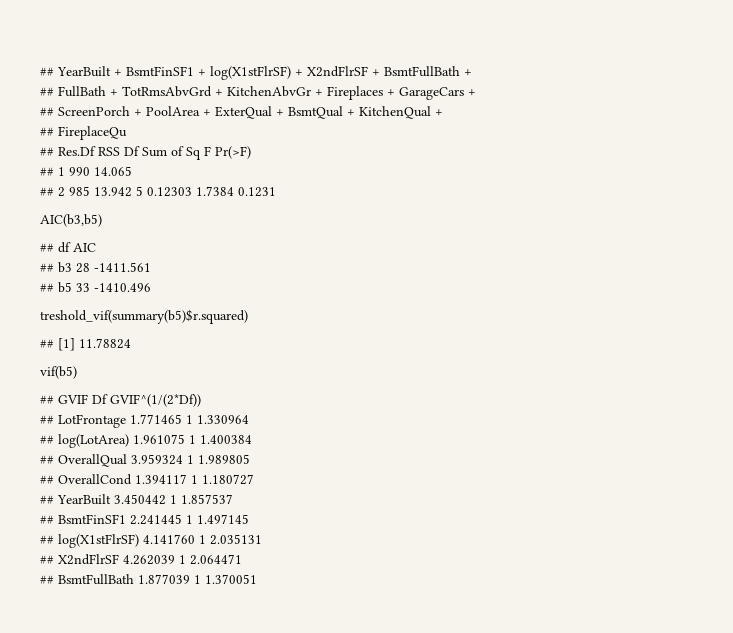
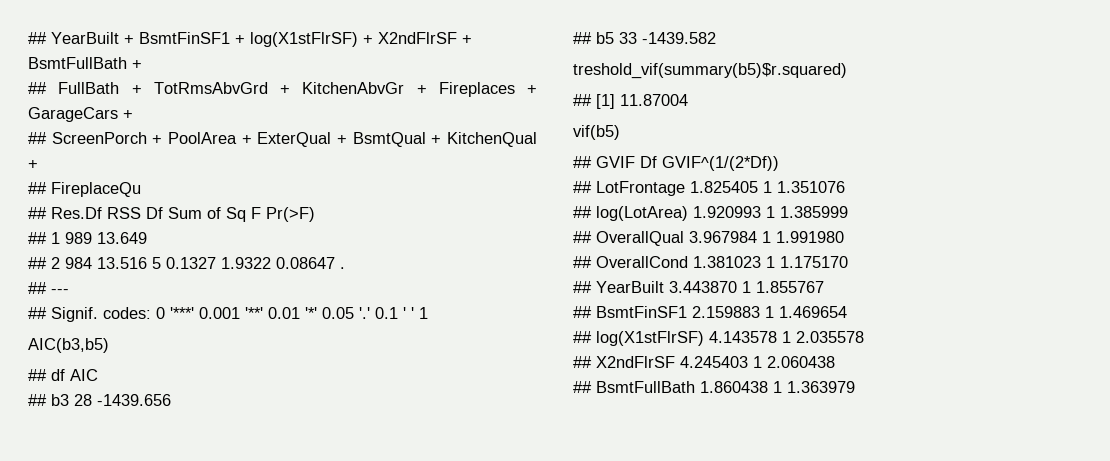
[69,166,132,176] 990 14.065 -> [65,232,147,244] 989 13.649
[69,186,276,197] 985 13.942 5 0.12303 1.7384 0.1231 -> [65,257,345,269] [28,282,69,294] [28,307,428,322] 984 13.516 5 0.1327 1.9322 0.08647 . // ## --- // ## Signif. codes: 0 '***' 0.001 '**' 0.01 '*' 0.05 '.' 0.1 ' ' 1
[94,262,151,272] -1411.561 -> [97,394,171,406] -1439.656
[94,283,151,292] -1410.496 -> [642,32,716,44] -1439.582
[79,338,131,349] 11.78824 -> [620,94,688,106] 11.87004
[130,414,249,424] 1.771465 1 1.330964 -> [690,181,845,193] 1.825405 1 1.351076
[133,434,252,444] 1.961075 1 1.400384 -> [693,206,848,218] 1.920993 1 1.385999
[131,454,250,465] 3.959324 1 1.989805 -> [689,231,844,243] 3.967984 1 1.991980
[135,474,254,485] [40,494,233,505] 1.394117 1 1.180727 // ## YearBuilt 3.450442 1 1.857537 -> [693,256,848,268] [573,281,824,293] 1.381023 1 1.175170 // ## YearBuilt 3.443870 1 1.855767
[130,514,249,525] 2.241445 1 1.497145 -> [692,306,847,318] 2.159883 1 1.469654
[143,534,262,545] 4.141760 1 2.035131 -> [709,331,864,343] 4.143578 1 2.035578
[123,554,242,565] 4.262039 1 2.064471 -> [680,356,835,368] 4.245403 1 2.060438
[138,574,257,584] 1.877039 1 1.370051 -> [700,381,855,393] 1.860438 1 1.363979

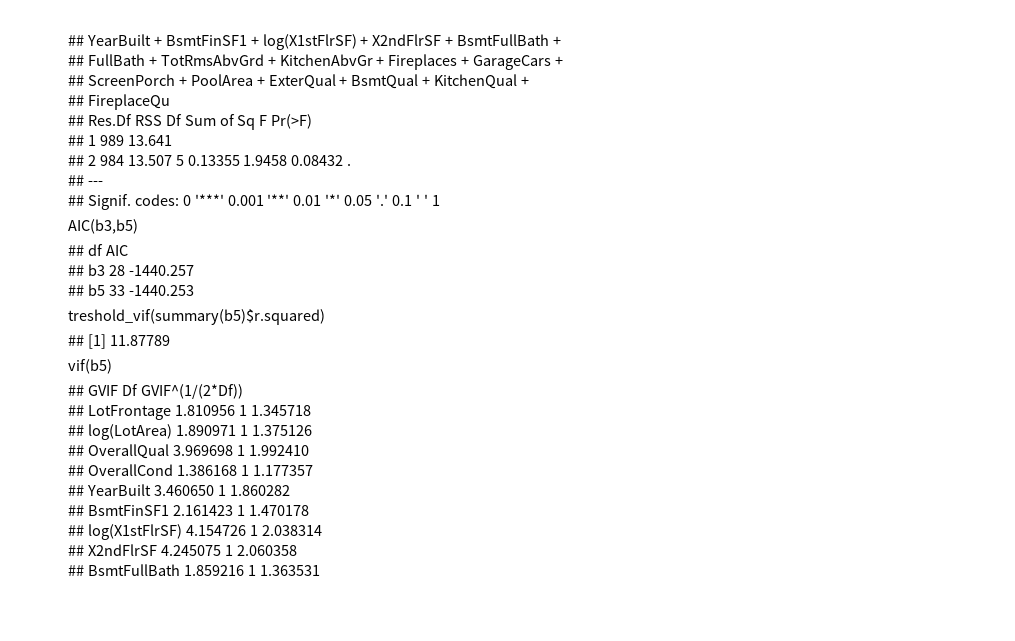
[97,232,147,244] 13.649 -> [127,135,172,146] 13.641
[97,257,335,269] 13.516 5 0.1327 1.9322 0.08647 -> [127,155,344,166] 13.507 5 0.13355 1.9458 0.08432
[97,394,171,406] -1439.656 -> [128,265,194,276] -1440.257
[642,32,716,44] -1439.582 -> [128,285,194,296] -1440.253
[620,94,688,106] 11.87004 -> [109,335,170,346] 11.87789
[690,181,845,193] 1.825405 1 1.351076 -> [174,405,311,416] 1.810956 1 1.345718
[693,206,848,218] 1.920993 1 1.385999 -> [175,425,312,436] 1.890971 1 1.375126
[689,231,844,243] 3.967984 1 1.991980 -> [172,445,309,456] 3.969698 1 1.992410
[693,256,848,268] [573,281,824,293] 1.381023 1 1.175170 // ## YearBuilt 3.443870 1 1.855767 -> [176,465,313,476] [68,484,290,496] 1.386168 1 1.177357 // ## YearBuilt 3.460650 1 1.860282
[692,306,847,318] 2.159883 1 1.469654 -> [172,505,309,516] 2.161423 1 1.470178
[709,331,864,343] 4.143578 1 2.035578 -> [185,525,322,536] 4.154726 1 2.038314
[680,356,835,368] 4.245403 1 2.060438 -> [160,545,297,556] 4.245075 1 2.060358
[700,381,855,393] 1.860438 1 1.363979 -> [183,565,320,576] 1.859216 1 1.363531

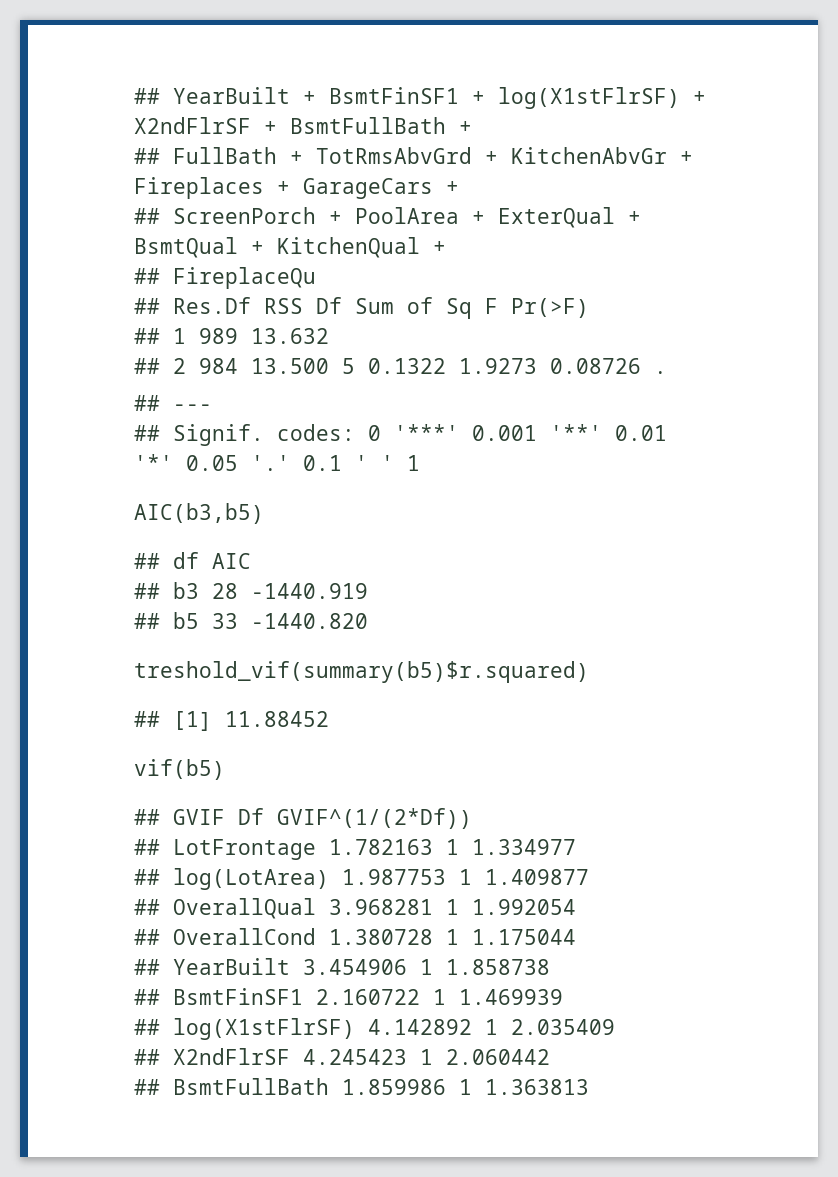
[127,135,172,146] 13.641 -> [251,328,329,344] 13.632
[127,155,344,166] 13.507 5 0.13355 1.9458 0.08432 -> [251,358,641,374] 13.500 5 0.1322 1.9273 0.08726
[128,265,194,276] -1440.257 -> [251,583,368,599] -1440.919
[128,285,194,296] -1440.253 -> [251,613,368,629] -1440.820
[109,335,170,346] 11.87789 -> [225,711,329,727] 11.88452
[174,405,311,416] 1.810956 1 1.345718 -> [329,839,576,855] 1.782163 1 1.334977
[175,425,312,436] 1.890971 1 1.375126 -> [342,869,589,885] 1.987753 1 1.409877
[172,445,309,456] 3.969698 1 1.992410 -> [329,899,576,915] 3.968281 1 1.992054
[176,465,313,476] [68,484,290,496] 1.386168 1 1.177357 // ## YearBuilt 3.460650 1 1.860282 -> [329,929,576,945] [134,958,550,975] 1.380728 1 1.175044 // ## YearBuilt 3.454906 1 1.858738
[172,505,309,516] 2.161423 1 1.470178 -> [316,989,563,1005] 2.160722 1 1.469939
[185,525,322,536] 4.154726 1 2.038314 -> [368,1019,615,1035] 4.142892 1 2.035409
[160,545,297,556] 4.245075 1 2.060358 -> [303,1049,550,1065] 4.245423 1 2.060442
[183,565,320,576] 1.859216 1 1.363531 -> [342,1079,589,1095] 1.859986 1 1.363813

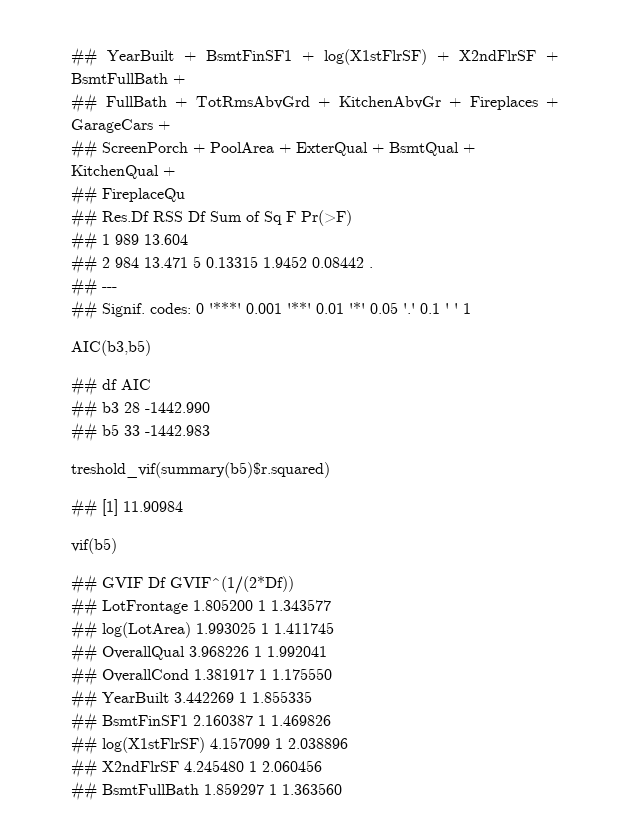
[251,328,329,344] 13.632 -> [144,234,188,245] 13.604
[251,358,641,374] 13.500 5 0.1322 1.9273 0.08726 -> [144,256,364,268] 13.471 5 0.13315 1.9452 0.08442
[251,583,368,599] -1440.919 -> [145,402,210,413] -1442.990
[251,613,368,629] -1440.820 -> [145,425,210,436] -1442.983
[225,711,329,727] 11.88452 -> [123,501,183,512] 11.90984
[329,839,576,855] 1.782163 1 1.334977 -> [193,599,331,611] 1.805200 1 1.343577
[342,869,589,885] 1.987753 1 1.409877 -> [196,622,334,634] 1.993025 1 1.411745
[329,899,576,915] 3.968281 1 1.992054 -> [189,646,327,657] 3.968226 1 1.992041
[329,929,576,945] [134,958,550,975] 1.380728 1 1.175044 // ## YearBuilt 3.454906 1 1.858738 -> [194,668,332,680] [71,689,312,709] 1.381917 1 1.175550 // ## YearBuilt 3.442269 1 1.855335
[316,989,563,1005] 2.160722 1 1.469939 -> [193,715,331,726] 2.160387 1 1.469826
[368,1019,615,1035] 4.142892 1 2.035409 -> [210,737,348,749] 4.157099 1 2.038896
[303,1049,550,1065] 4.245423 1 2.060442 -> [184,760,322,772] 4.245480 1 2.060456
[342,1079,589,1095] 1.859986 1 1.363813 -> [204,783,342,795] 1.859297 1 1.363560

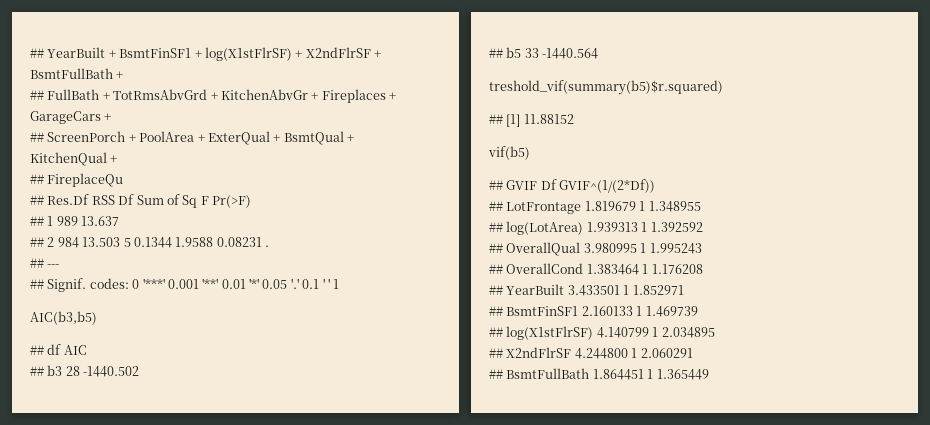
[144,234,188,245] 13.604 -> [81,216,120,226] 13.637
[144,256,364,268] 13.471 5 0.13315 1.9452 0.08442 -> [82,237,262,248] 13.503 5 0.1344 1.9588 0.08231
[145,402,210,413] -1442.990 -> [83,366,140,377] -1440.502
[145,425,210,436] -1442.983 -> [542,48,599,59] -1440.564
[123,501,183,512] 11.90984 -> [523,114,574,124] 11.88152
[193,599,331,611] 1.805200 1 1.343577 -> [584,201,701,212] 1.819679 1 1.348955
[196,622,334,634] 1.993025 1 1.411745 -> [586,222,703,232] 1.939313 1 1.392592
[189,646,327,657] 3.968226 1 1.992041 -> [583,243,702,254] 3.980995 1 1.995243
[194,668,332,680] [71,689,312,709] 1.381917 1 1.175550 // ## YearBuilt 3.442269 1 1.855335 -> [586,264,703,275] [489,284,684,296] 1.383464 1 1.176208 // ## YearBuilt 3.433501 1 1.852971
[193,715,331,726] 2.160387 1 1.469826 -> [581,306,698,317] 2.160133 1 1.469739
[210,737,348,749] 4.157099 1 2.038896 -> [596,327,715,338] 4.140799 1 2.034895
[184,760,322,772] 4.245480 1 2.060456 -> [574,348,693,359] 4.244800 1 2.060291
[204,783,342,795] 1.859297 1 1.363560 -> [592,369,709,380] 1.864451 1 1.365449

